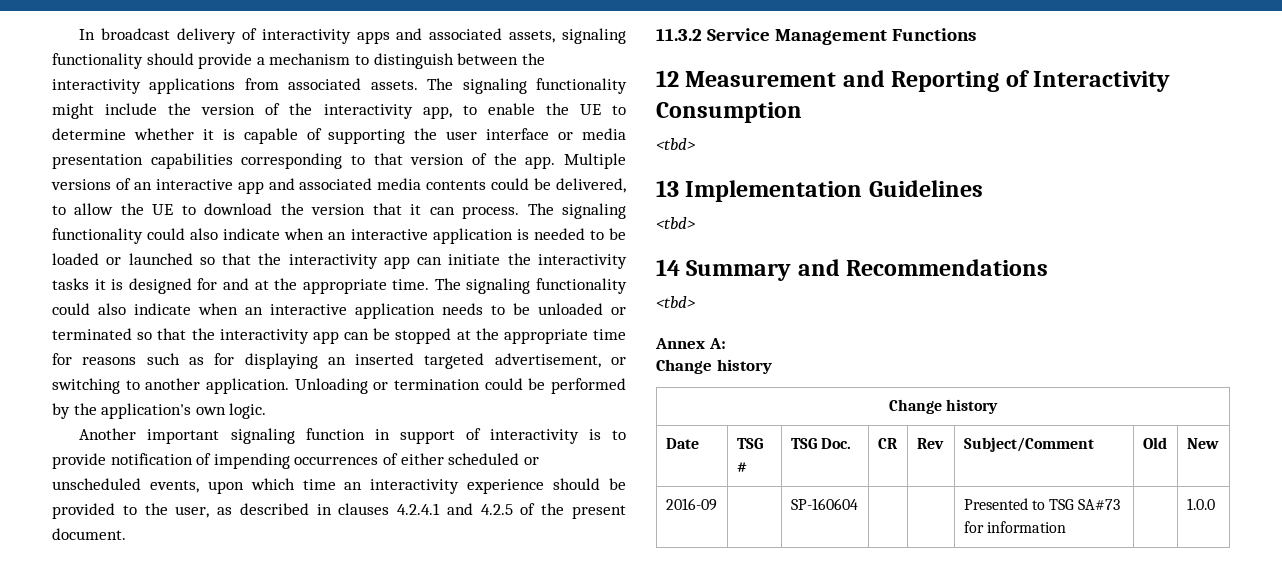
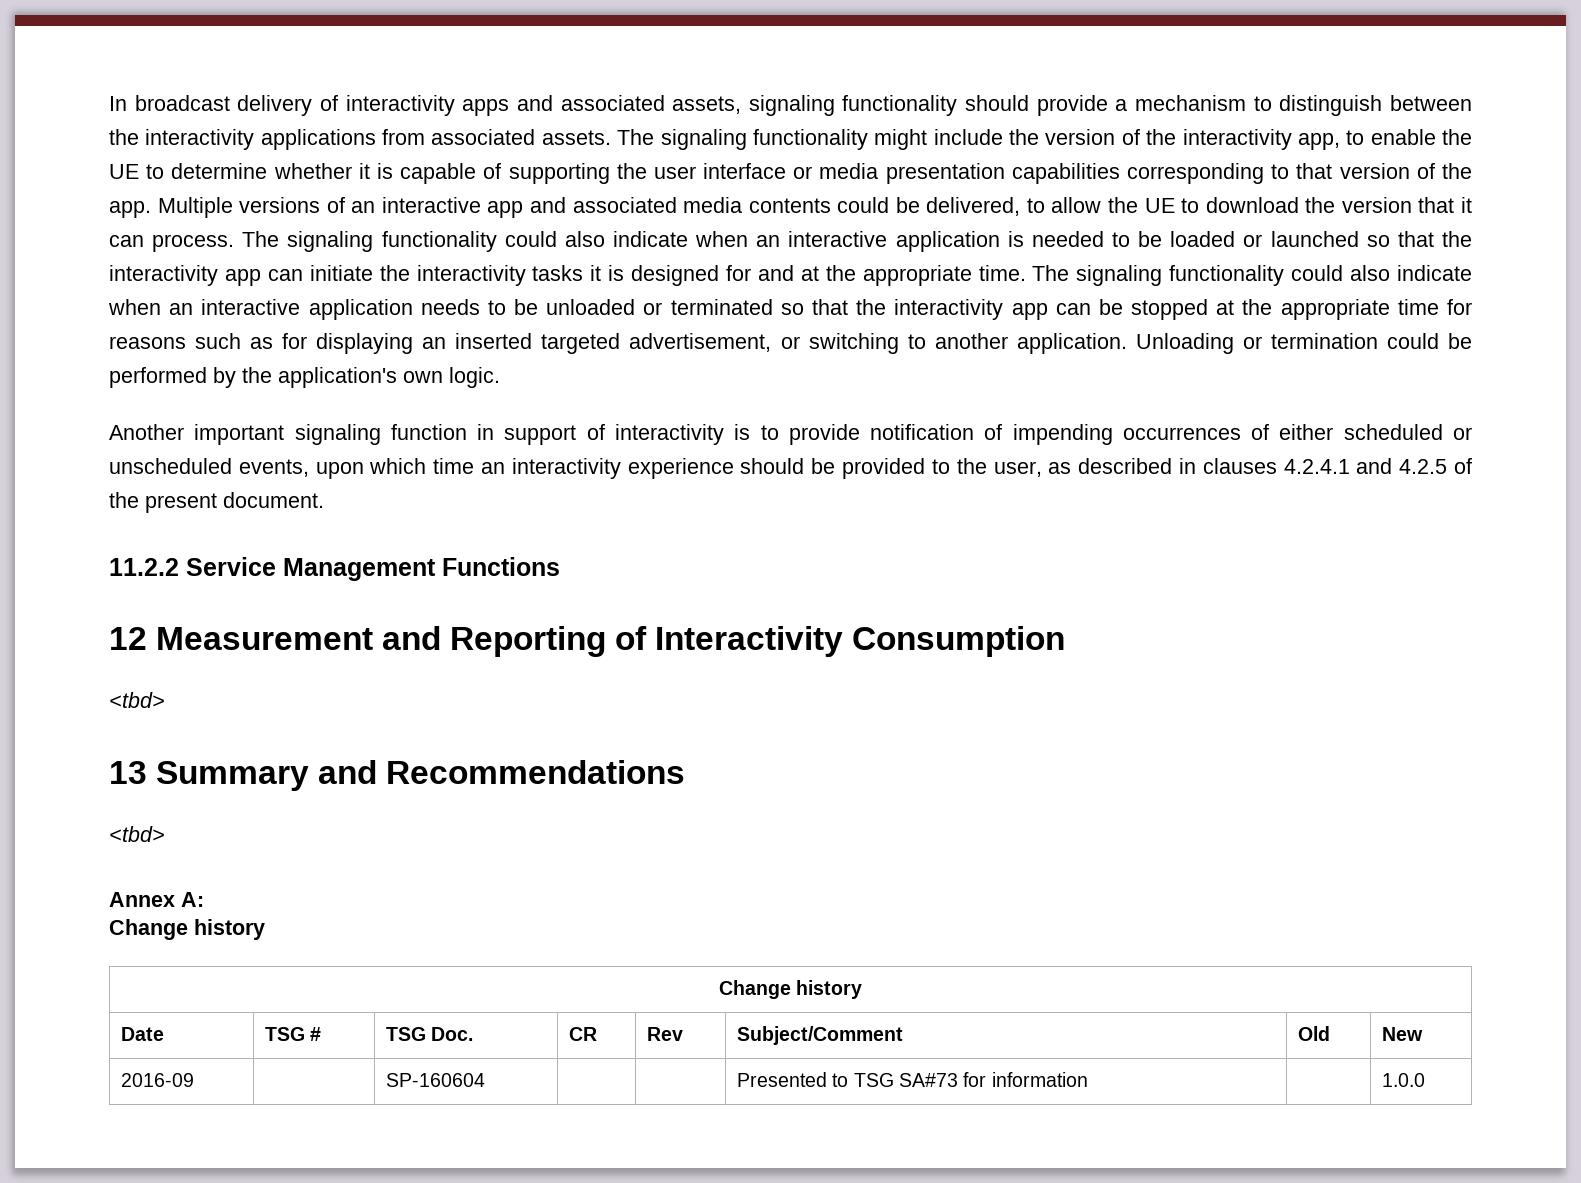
[656,28,702,41] 11.3.2 -> [109,558,179,576] 11.2.2
[685,180,983,202] [656,217,695,229] [656,259,680,276] Implementation Guidelines // <tbd> // 14 -> (147, 772) none

